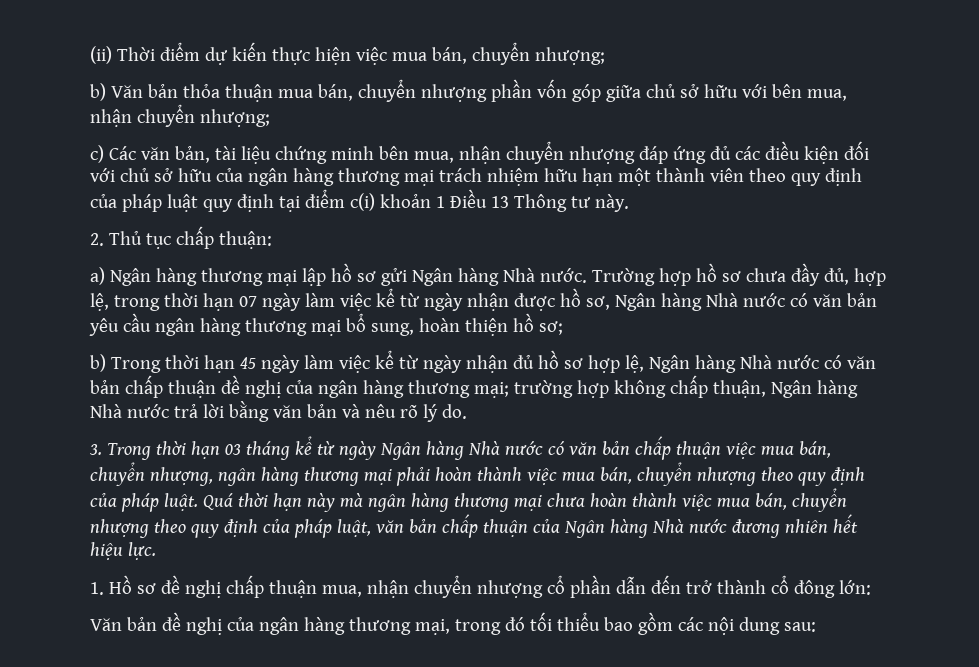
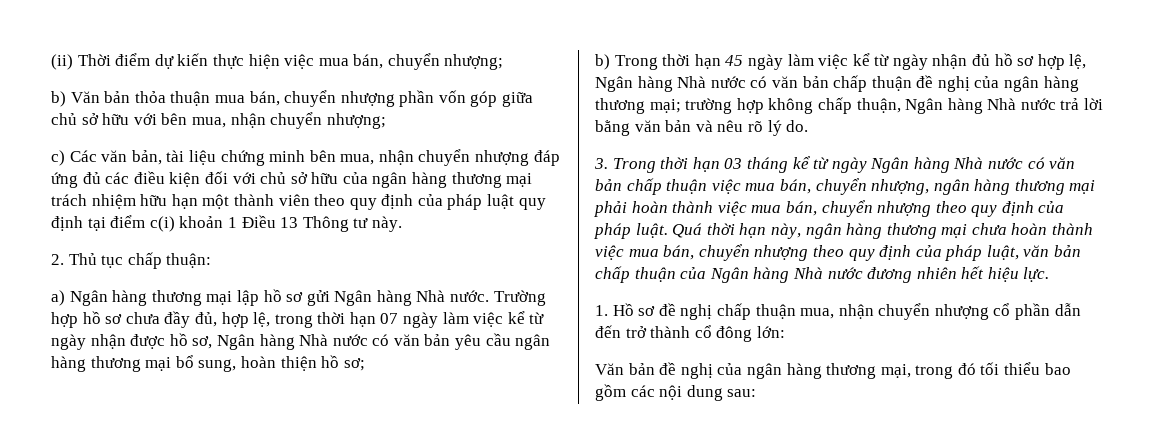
[306,493,363,512] này mà -> [770,223,801,239] này,

